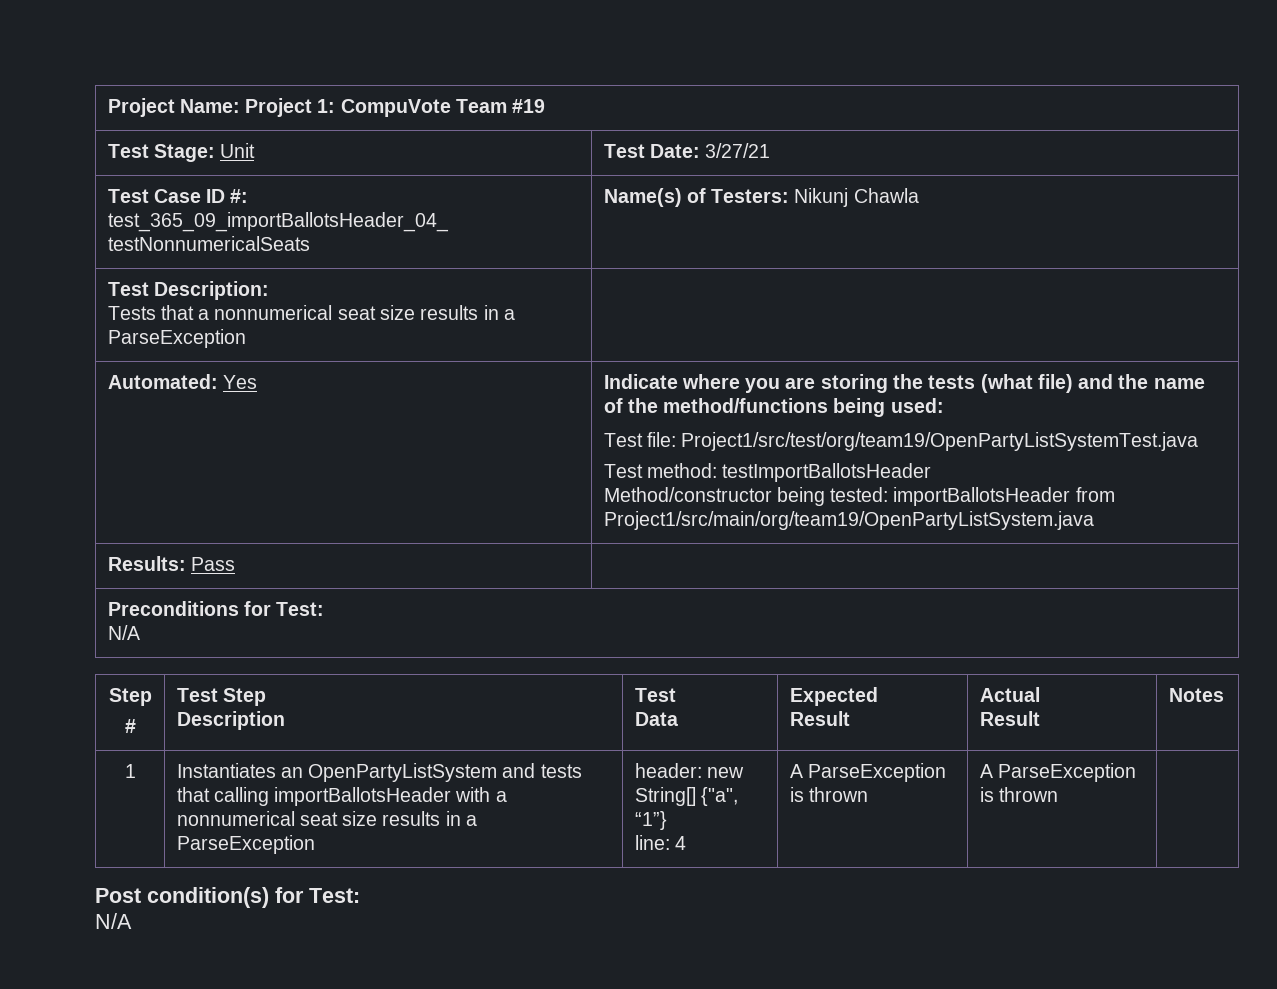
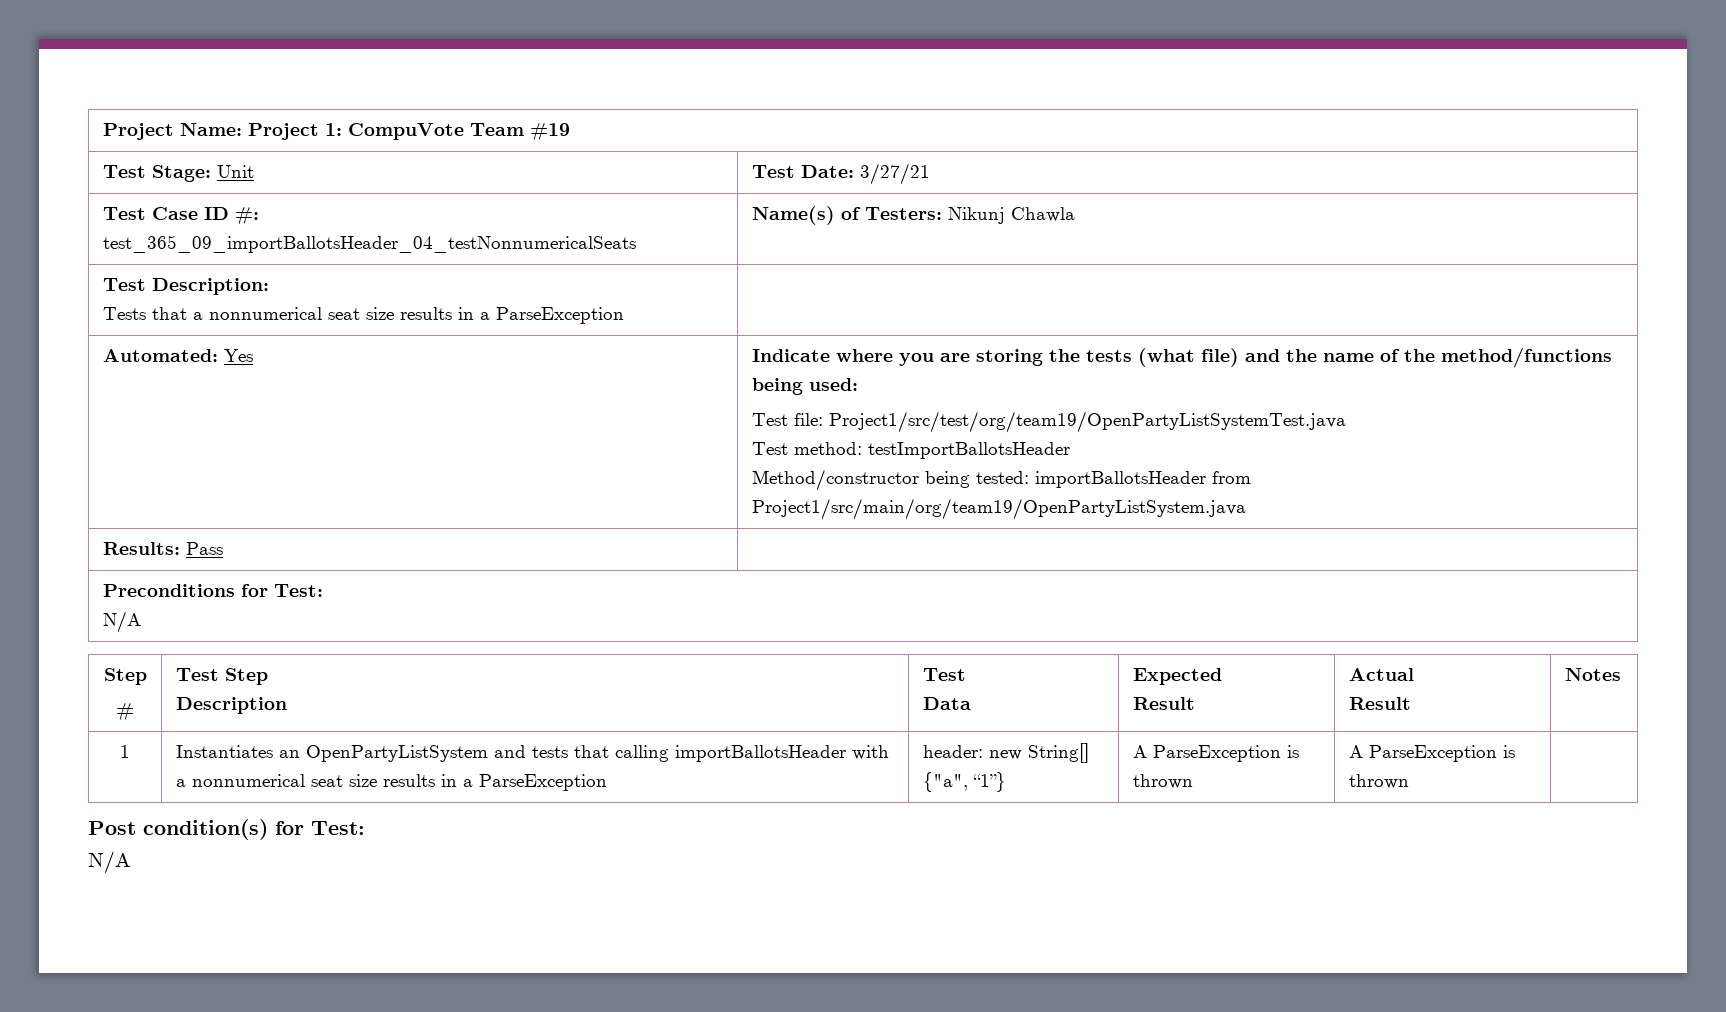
[634,835,686,850] // line: 4 -> (1006, 782) none

